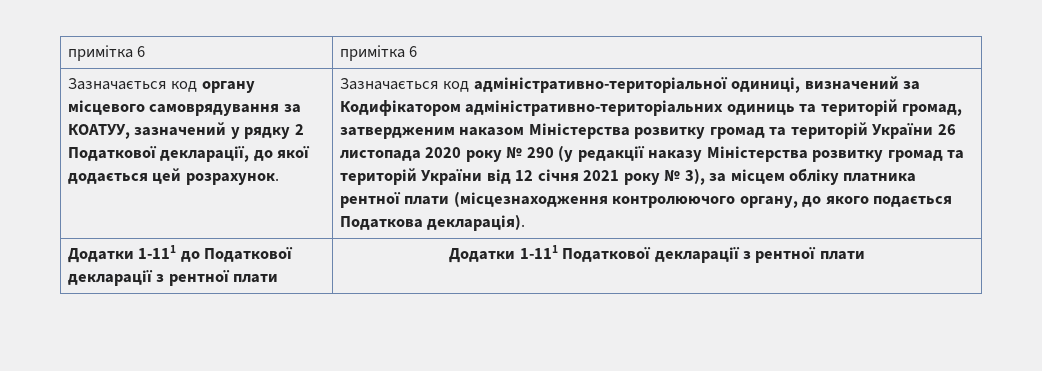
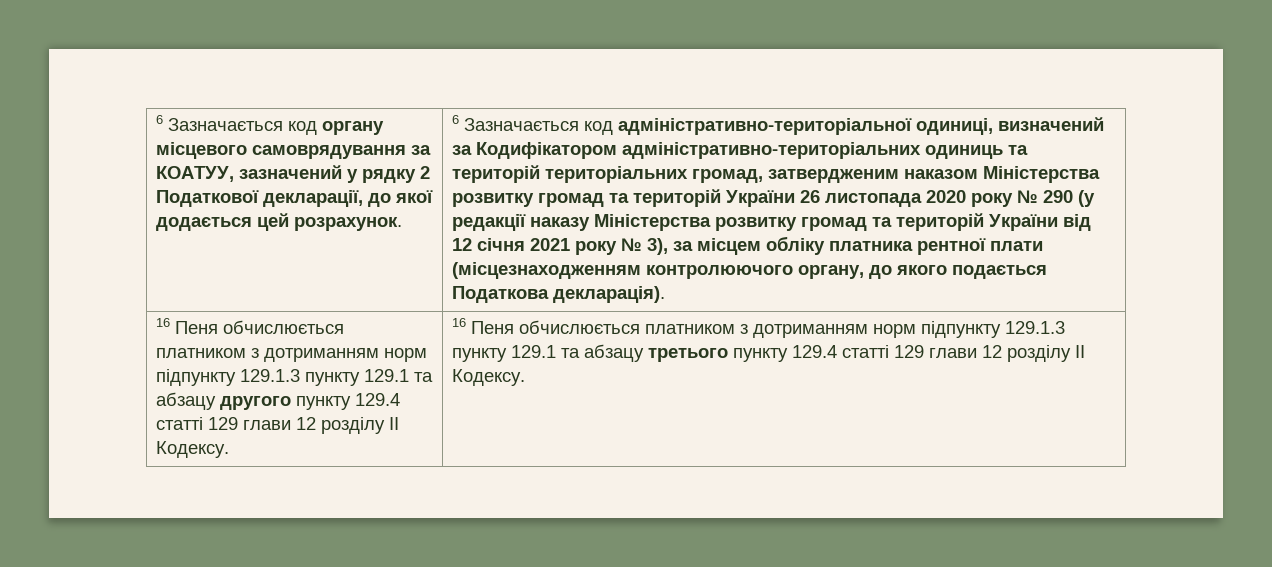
[67,45,146,61] [339,45,418,61] примітка 6 | примітка 6 // -> [156,115,164,124] 6
(279, 179) none -> [452,115,460,124] 6
(898, 107) none -> [545,166,689,183] територіальних
[453,191,608,207] (місцезнаходження -> [452,262,642,279] (місцезнаходженням
[67,245,294,263] [67,270,279,286] [449,245,865,263] Додатки 1-111 до Податкової декларації з рентної плати | Додатки 1-111 Податкової декларації з рентної плати -> [156,318,345,334] [156,348,428,362] [156,369,434,386] [156,392,401,410] [156,417,400,434] [156,441,230,458] [452,318,1066,338] [452,344,1086,362] [452,369,526,386] 16 Пеня обчислюється платником з дотриманням норм підпункту 129.1.3 пункту 129.1 та абзацу другого пункту 129.4 статті 129 глави 12 розділу ІІ Кодексу. | 16 Пеня обчислюється платником з дотриманням норм підпункту 129.1.3 пункту 129.1 та абзацу третього пункту 129.4 статті 129 глави 12 розділу ІІ Кодексу.

